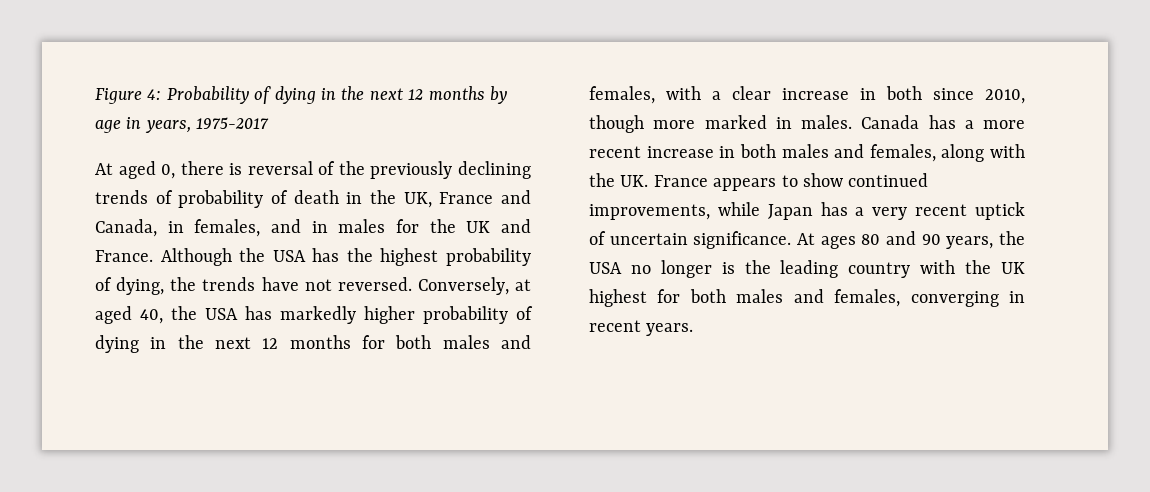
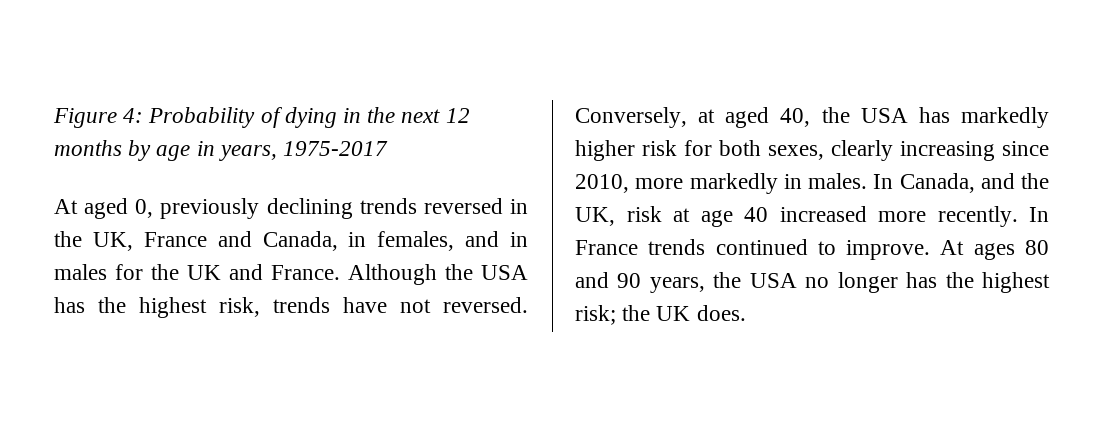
[180,161,531,179] [95,190,339,208] there is reversal of the previously declining trends of probability of death -> [160,198,503,219] previously declining trends reversed
[446,248,531,266] [95,277,197,295] probability of dying, the -> [219,297,260,317] risk,
[423,306,533,324] [95,335,531,353] [589,86,1025,104] [589,115,1025,133] [589,144,1025,162] [589,173,929,191] [589,202,1025,220] [589,231,792,249] probability of dying in the next 12 months for both males and females, with a clear increase in both since 2010, though more marked in males. Canada has a more recent increase in both males and females, along with the UK. France appears to show continued improvements, while Japan has a very recent uptick of uncertain significance. -> [642,140,1049,161] [575,173,1049,194] [575,206,1049,227] [575,239,931,260] risk for both sexes, clearly increasing since 2010, more markedly in males. In Canada, and the UK, risk at age 40 increased more recently. In France trends continued to improve.
[721,260,1025,278] [589,289,1025,307] [589,320,694,336] is the leading country with the UK highest for both males and females, converging in recent years. -> [906,272,1050,293] [575,305,746,325] has the highest risk; the UK does.

